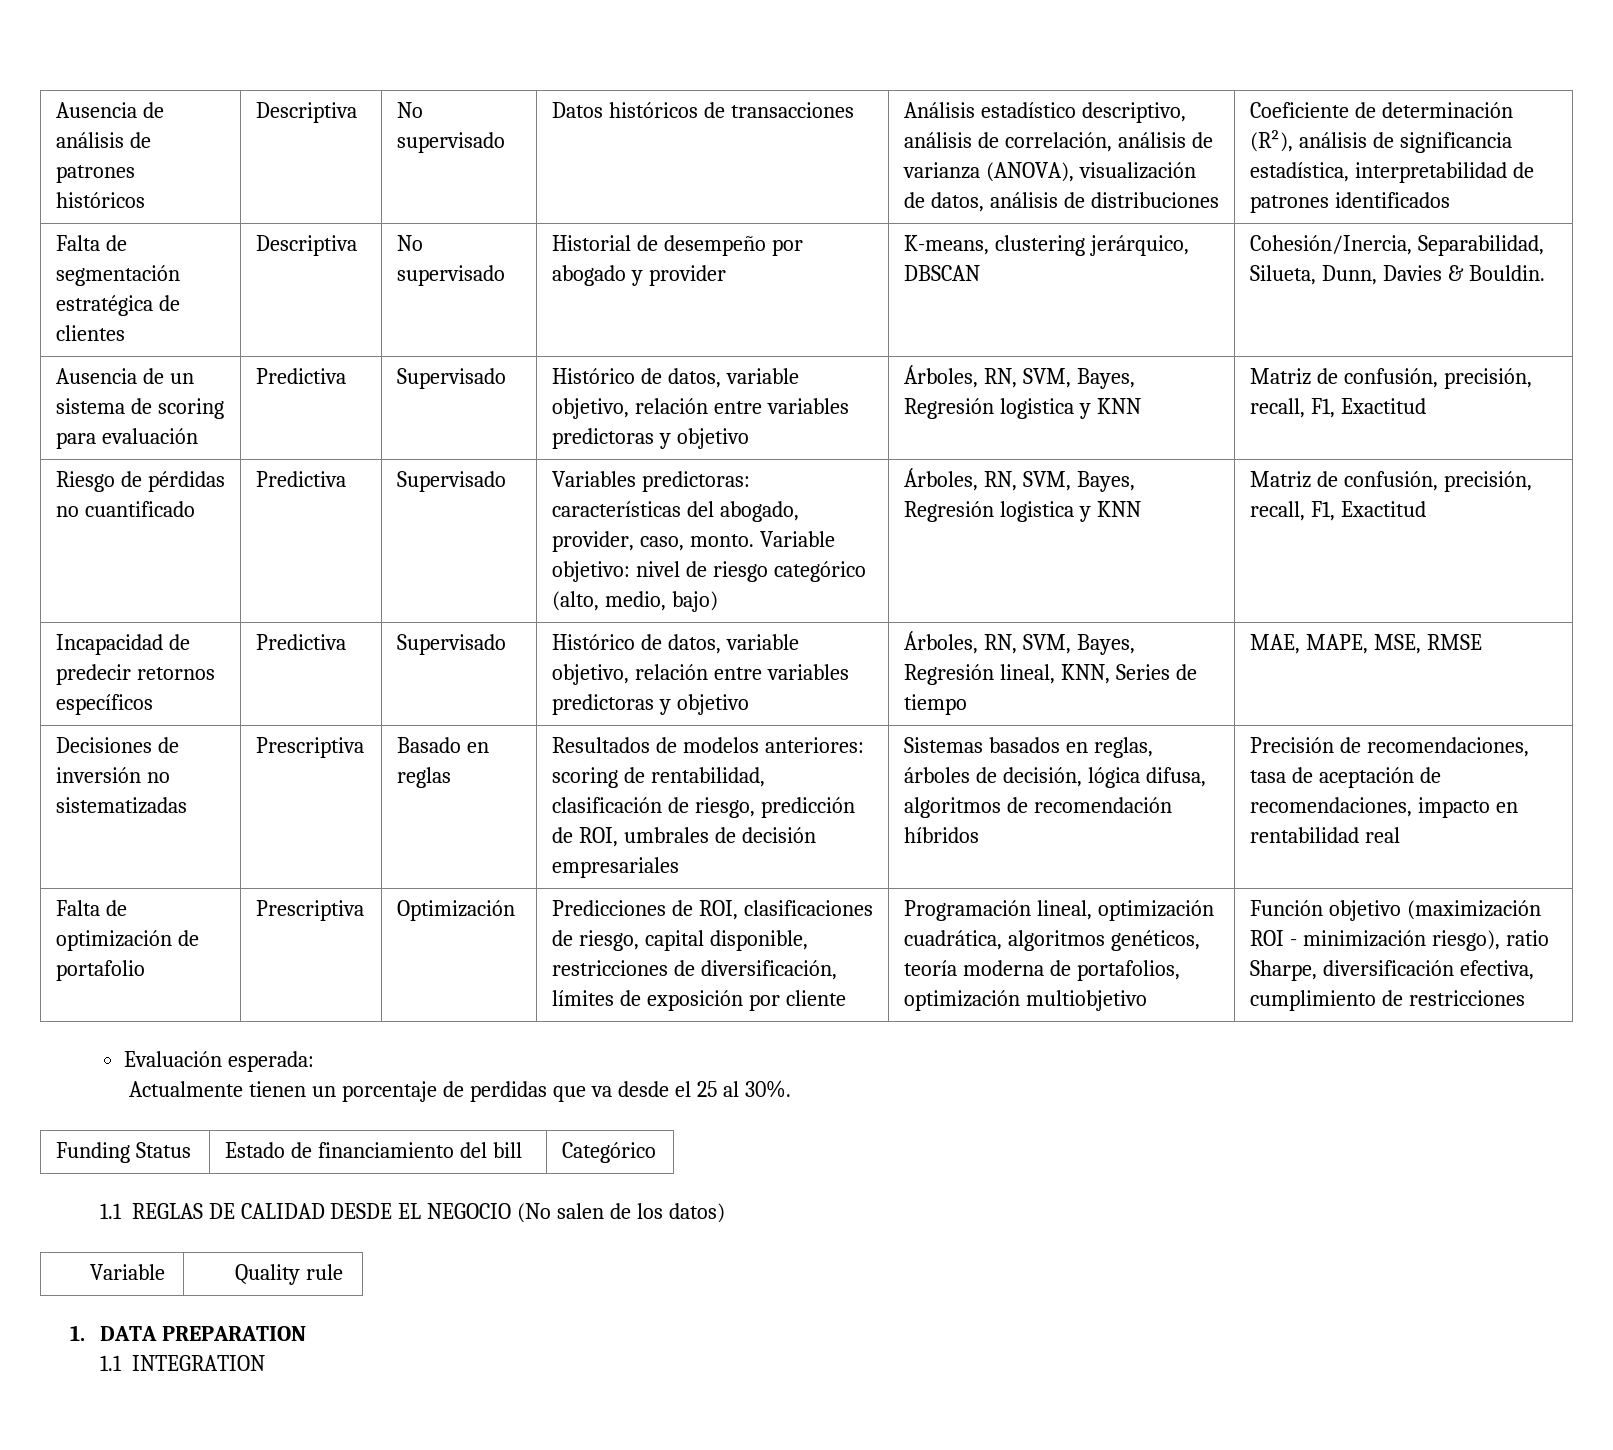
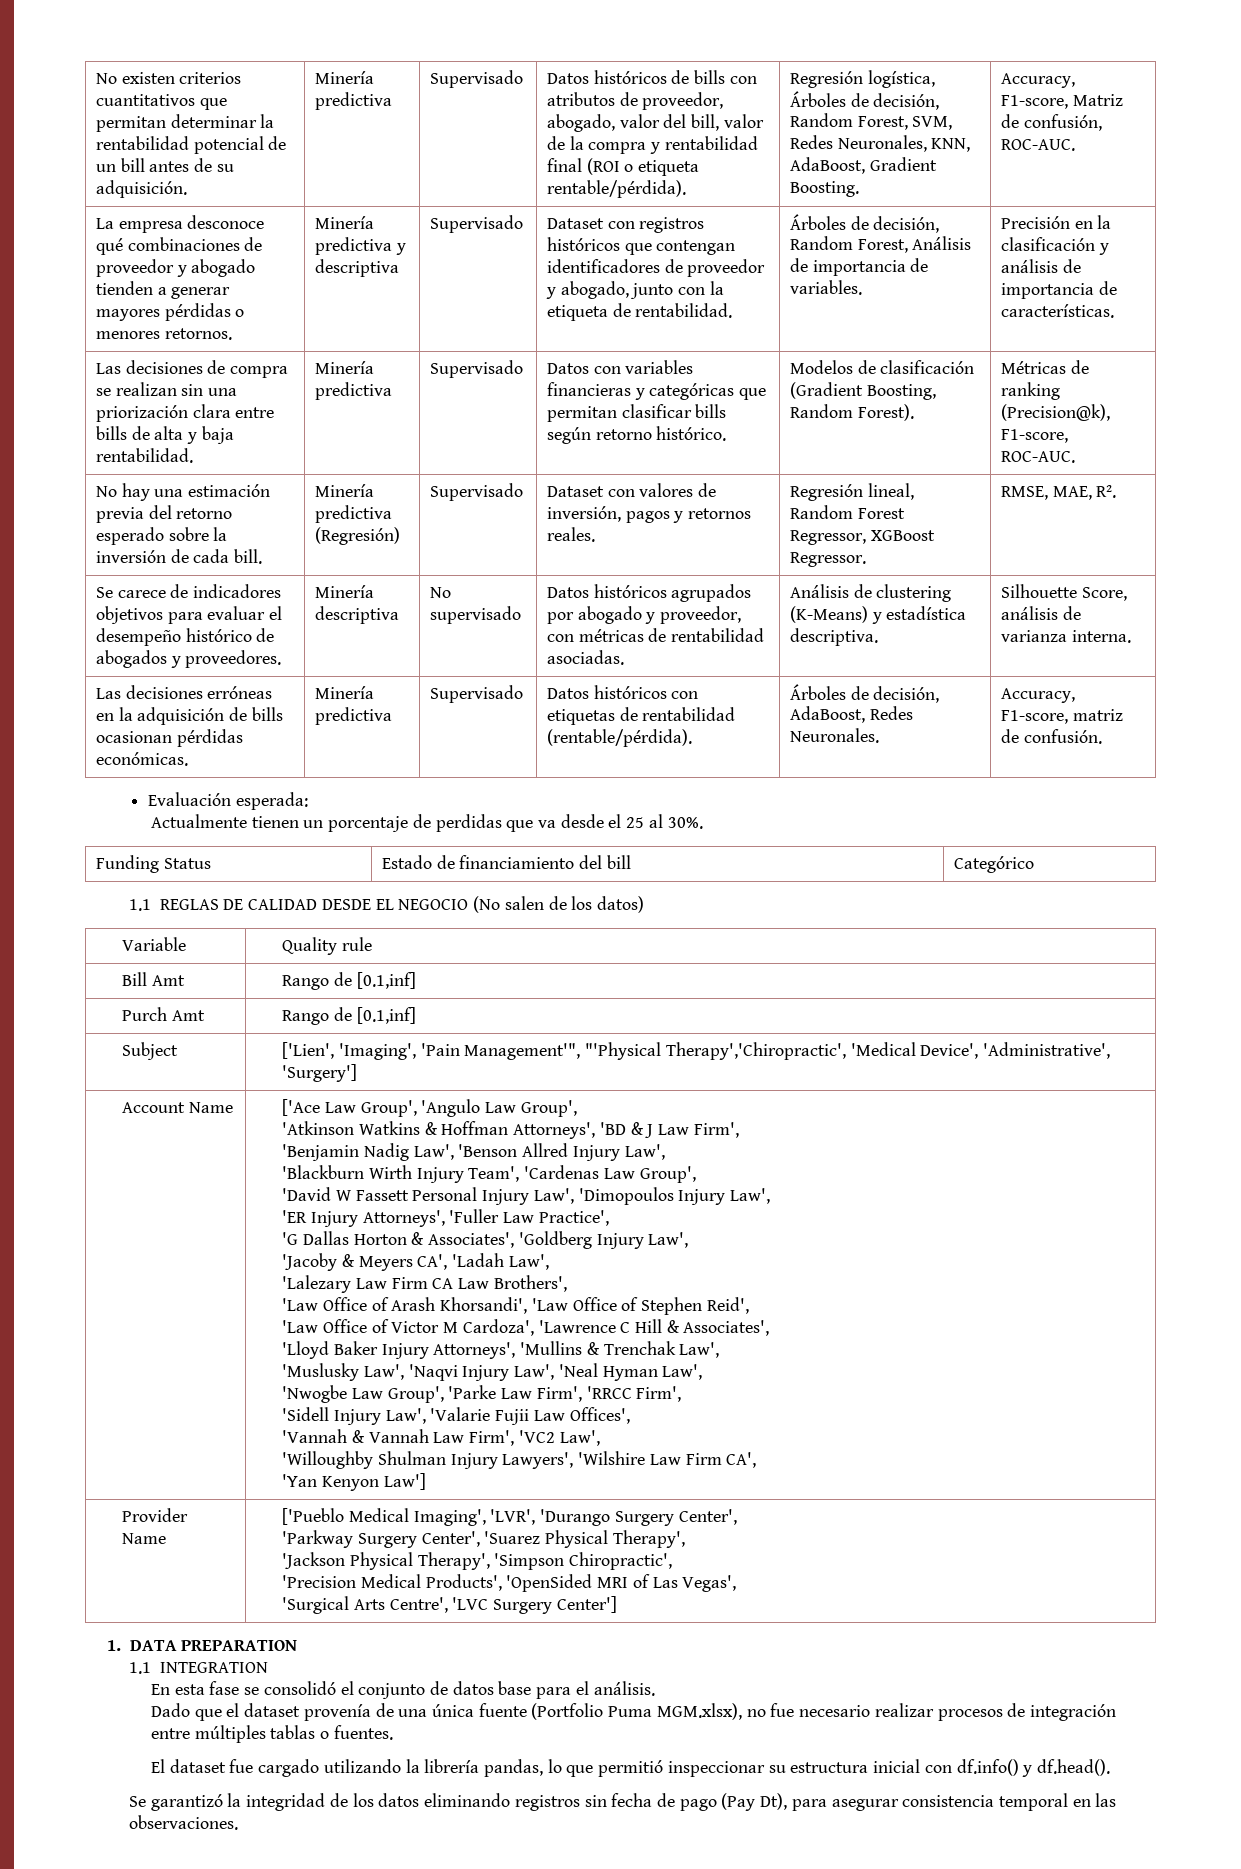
[55,102,164,118] [55,132,151,148] [55,165,135,183] [55,192,145,208] [255,102,357,123] [396,102,423,118] [396,132,505,153] [551,102,854,118] [903,102,1186,123] [903,132,1213,152] [902,162,1196,182] [903,192,1219,212] [1249,102,1513,118] [1249,130,1512,153] [1249,162,1534,183] [1249,192,1450,213] [55,235,127,251] [55,265,180,286] [55,295,180,316] [55,325,125,341] [255,235,357,256] [396,235,423,251] [396,265,505,286] [551,235,803,256] [551,265,726,286] [903,235,1189,256] [903,265,980,281] [1249,235,1544,256] [1249,265,1545,285] [55,368,194,384] [55,398,224,419] [55,428,198,449] [255,368,346,384] [396,368,506,389] [551,368,799,388] [551,398,849,419] [551,428,749,449] [903,365,1135,389] [903,398,1141,419] [1249,368,1532,389] [1249,398,1426,418] [55,471,225,492] [55,501,195,517] [255,471,346,487] [396,471,506,492] [551,471,750,492] [551,501,799,522] [551,531,835,552] [551,561,866,582] [551,591,718,612] [903,468,1135,492] [903,501,1141,522] [1249,471,1532,492] [1249,501,1426,521] [55,634,190,655] [55,664,215,685] [55,694,153,715] [255,634,346,650] [396,634,506,655] [551,634,799,654] [551,664,849,685] [551,694,749,715] [903,631,1135,655] [903,664,1197,685] [903,694,967,715] [1249,634,1482,654] [55,737,179,753] [55,767,170,783] [55,797,187,814] [255,737,364,758] [396,737,489,753] [396,767,451,788] [551,737,864,753] [551,767,765,788] [551,797,855,818] [551,827,816,847] [551,857,679,878] [903,737,1153,758] [903,767,1206,788] [903,797,1172,818] [903,827,979,843] [1249,737,1529,757] [1249,767,1441,788] [1249,797,1518,818] [1249,827,1400,843] [55,900,127,916] [55,930,199,951] [55,960,145,981] [255,900,364,921] [396,900,515,921] [551,900,873,920] [551,930,808,951] [551,960,837,980] [551,990,846,1011] [903,900,1214,921] [903,930,1200,951] [903,960,1180,981] [903,990,1147,1011] [1249,900,1541,921] [1249,930,1549,951] [1249,960,1534,981] [1249,990,1525,1011] Ausencia de análisis de patrones históricos | Descriptiva | No supervisado | Datos históricos de transacciones | Análisis estadístico descriptivo, análisis de correlación, análisis de varianza (ANOVA), visualización de datos, análisis de distribuciones | Coeficiente de determinación (R²), análisis de significancia estadística, interpretabilidad de patrones identificados // Falta de segmentación estratégica de clientes | Descriptiva | No supervisado | Historial de desempeño por abogado y provider | K-means, clustering jerárquico, DBSCAN | Cohesión/Inercia, Separabilidad, Silueta, Dunn, Davies & Bouldin. // Ausencia de un sistema de scoring para evaluación | Predictiva | Supervisado | Histórico de datos, variable objetivo, relación entre variables predictoras y objetivo | Árboles, RN, SVM, Bayes, Regresión logistica y KNN | Matriz de confusión, precisión, recall, F1, Exactitud // Riesgo de pérdidas no cuantificado | Predictiva | Supervisado | Variables predictoras: características del abogado, provider, caso, monto. Variable objetivo: nivel de riesgo categórico (alto, medio, bajo) | Árboles, RN, SVM, Bayes, Regresión logistica y KNN | Matriz de confusión, precisión, recall, F1, Exactitud // Incapacidad de predecir retornos específicos | Predictiva | Supervisado | Histórico de datos, variable objetivo, relación entre variables predictoras y objetivo | Árboles, RN, SVM, Bayes, Regresión lineal, KNN, Series de tiempo | MAE, MAPE, MSE, RMSE // Decisiones de inversión no sistematizadas | Prescriptiva | Basado en reglas | Resultados de modelos anteriores: scoring de rentabilidad, clasificación de riesgo, predicción de ROI, umbrales de decisión empresariales | Sistemas basados en reglas, árboles de decisión, lógica difusa, algoritmos de recomendación híbridos | Precisión de recomendaciones, tasa de aceptación de recomendaciones, impacto en rentabilidad real // Falta de optimización de portafolio | Prescriptiva | Optimización | Predicciones de ROI, clasificaciones de riesgo, capital disponible, restricciones de diversificación, límites de exposición por cliente | Programación lineal, optimización cuadrática, algoritmos genéticos, teoría moderna de portafolios, optimización multiobjetivo | Función objetivo (maximización ROI - minimización riesgo), ratio Sharpe, diversificación efectiva, cumplimiento de restricciones -> [95,72,242,84] [95,94,227,110] [95,114,275,132] [95,136,287,154] [95,158,234,172] [95,180,187,198] [314,71,374,84] [314,92,392,110] [429,70,523,88] [546,70,757,84] [546,92,724,110] [546,114,764,132] [546,136,758,154] [546,158,699,176] [546,180,686,198] [789,70,935,88] [789,91,940,110] [789,113,953,130] [789,135,971,152] [789,157,937,174] [789,181,859,197] [1000,73,1075,88] [1000,94,1123,109] [1000,114,1102,131] [1000,139,1075,151] [95,215,265,233] [95,237,263,255] [95,259,256,277] [95,281,231,299] [95,303,245,321] [95,328,232,340] [314,216,374,229] [314,237,406,255] [314,259,399,277] [429,215,523,233] [546,217,705,233] [546,237,736,255] [546,259,766,277] [545,281,724,299] [546,303,733,321] [789,214,940,233] [789,236,972,253] [789,258,929,276] [789,280,862,295] [1000,215,1112,229] [1000,237,1109,255] [1000,259,1081,273] [1000,281,1117,299] [1000,304,1114,318] [95,360,288,378] [95,382,237,396] [95,404,275,422] [95,426,234,444] [95,448,193,463] [314,361,374,374] [314,382,392,400] [429,360,523,378] [546,360,694,374] [546,382,766,400] [546,404,727,422] [546,426,727,444] [789,360,975,374] [789,382,936,400] [789,404,914,421] [1000,360,1089,374] [1000,382,1060,400] [1000,404,1110,421] [1000,429,1068,443] [1000,451,1075,463] [95,483,270,501] [95,505,233,523] [95,527,228,545] [95,549,262,564] [314,484,374,497] [314,505,392,523] [314,527,400,545] [429,483,523,501] [546,483,716,497] [546,506,751,523] [546,527,595,542] [789,483,914,501] [789,505,905,519] [789,530,935,545] [789,552,866,567] [1000,485,1117,500] [95,584,281,598] [95,606,282,624] [95,628,275,646] [95,650,282,668] [314,585,374,598] [314,606,399,624] [429,587,451,598] [429,606,521,624] [546,584,752,602] [546,606,741,624] [546,628,764,642] [546,650,624,665] [789,584,952,602] [789,606,967,624] [789,628,878,646] [1000,584,1127,601] [1000,606,1081,620] [1000,630,1131,643] [95,685,273,699] [95,707,283,725] [95,729,243,747] [95,752,188,766] [314,686,374,699] [314,707,392,725] [429,685,523,703] [546,685,699,699] [546,707,736,725] [546,729,692,747] [789,684,940,703] [789,706,913,723] [789,728,879,743] [1000,688,1075,703] [1000,709,1123,724] [1000,729,1102,744] No existen criterios cuantitativos que permitan determinar la rentabilidad potencial de un bill antes de su adquisición. | Minería predictiva | Supervisado | Datos históricos de bills con atributos de proveedor, abogado, valor del bill, valor de la compra y rentabilidad final (ROI o etiqueta rentable/pérdida). | Regresión logística, Árboles de decisión, Random Forest, SVM, Redes Neuronales, KNN, AdaBoost, Gradient Boosting. | Accuracy, F1-score, Matriz de confusión, ROC-AUC. // La empresa desconoce qué combinaciones de proveedor y abogado tienden a generar mayores pérdidas o menores retornos. | Minería predictiva y descriptiva | Supervisado | Dataset con registros históricos que contengan identificadores de proveedor y abogado, junto con la etiqueta de rentabilidad. | Árboles de decisión, Random Forest, Análisis de importancia de variables. | Precisión en la clasificación y análisis de importancia de características. // Las decisiones de compra se realizan sin una priorización clara entre bills de alta y baja rentabilidad. | Minería predictiva | Supervisado | Datos con variables financieras y categóricas que permitan clasificar bills según retorno histórico. | Modelos de clasificación (Gradient Boosting, Random Forest). | Métricas de ranking (Precision@k), F1-score, ROC-AUC. // No hay una estimación previa del retorno esperado sobre la inversión de cada bill. | Minería predictiva (Regresión) | Supervisado | Dataset con valores de inversión, pagos y retornos reales. | Regresión lineal, Random Forest Regressor, XGBoost Regressor. | RMSE, MAE, R². // Se carece de indicadores objetivos para evaluar el desempeño histórico de abogados y proveedores. | Minería descriptiva | No supervisado | Datos históricos agrupados por abogado y proveedor, con métricas de rentabilidad asociadas. | Análisis de clustering (K-Means) y estadística descriptiva. | Silhouette Score, análisis de varianza interna. // Las decisiones erróneas en la adquisición de bills ocasionan pérdidas económicas. | Minería predictiva | Supervisado | Datos históricos con etiquetas de rentabilidad (rentable/pérdida). | Árboles de decisión, AdaBoost, Redes Neuronales. | Accuracy, F1-score, matriz de confusión.
(343, 1272) none -> [122,972,185,986] [282,972,416,990] [122,1007,205,1021] [282,1007,416,1025] [122,1042,179,1060] [282,1042,1111,1060] [282,1064,358,1082] [122,1102,233,1113] [282,1099,577,1117] [282,1121,739,1139] [282,1143,665,1161] [282,1165,696,1183] [282,1187,771,1205] [282,1209,609,1227] [282,1231,689,1249] [282,1253,549,1271] [282,1275,567,1293] [282,1297,749,1315] [282,1319,770,1336] [282,1341,720,1359] [282,1363,703,1381] [282,1385,682,1403] [282,1407,630,1425] [282,1429,600,1446] [282,1451,757,1469] [282,1473,426,1491] [122,1508,189,1522] [122,1533,167,1544] [282,1508,737,1526] [282,1530,685,1548] [282,1552,673,1570] [282,1574,737,1592] [282,1596,617,1614] // Bill Amt | Rango de [0.1,inf] // Purch Amt | Rango de [0.1,inf] // Subject | ['Lien', 'Imaging', 'Pain Management'", "'Physical Therapy','Chiropractic', 'Medical Device', 'Administrative', 'Surgery'] // Account Name | ['Ace Law Group', 'Angulo Law Group', // 'Atkinson Watkins & Hoffman Attorneys', 'BD & J Law Firm', // 'Benjamin Nadig Law', 'Benson Allred Injury Law', // 'Blackburn Wirth Injury Team', 'Cardenas Law Group', // 'David W Fassett Personal Injury Law', 'Dimopoulos Injury Law', // 'ER Injury Attorneys', 'Fuller Law Practice', // 'G Dallas Horton & Associates', 'Goldberg Injury Law', // 'Jacoby & Meyers CA', 'Ladah Law', // 'Lalezary Law Firm CA Law Brothers', // 'Law Office of Arash Khorsandi', 'Law Office of Stephen Reid', // 'Law Office of Victor M Cardoza', 'Lawrence C Hill & Associates', // 'Lloyd Baker Injury Attorneys', 'Mullins & Trenchak Law', // 'Muslusky Law', 'Naqvi Injury Law', 'Neal Hyman Law', // 'Nwogbe Law Group', 'Parke Law Firm', 'RRCC Firm', // 'Sidell Injury Law', 'Valarie Fujii Law Offices', // 'Vannah & Vannah Law Firm', 'VC2 Law', // 'Willoughby Shulman Injury Lawyers', 'Wilshire Law Firm CA', // 'Yan Kenyon Law'] // Provider Name | ['Pueblo Medical Imaging', 'LVR', 'Durango Surgery Center', // 'Parkway Surgery Center', 'Suarez Physical Therapy', // 'Jackson Physical Therapy', 'Simpson Chiropractic', // 'Precision Medical Products', 'OpenSided MRI of Las Vegas', // 'Surgical Arts Centre', 'LVC Surgery Center']
(265, 1363) none -> [150,1681,655,1699] [150,1703,1117,1721] [150,1725,393,1743] [150,1759,1111,1777] [128,1793,1117,1811] [128,1815,238,1830] // En esta fase se consolidó el conjunto de datos base para el análisis. // Dado que el dataset provenía de una única fuente (Portfolio Puma MGM.xlsx), no fue necesario realizar procesos de integración entre múltiples tablas o fuentes. // El dataset fue cargado utilizando la librería pandas, lo que permitió inspeccionar su estructura inicial con df.info() y df.head(). // Se garantizó la integridad de los datos eliminando registros sin fecha de pago (Pay Dt), para asegurar consistencia temporal en las observaciones.

